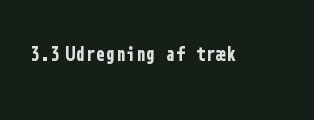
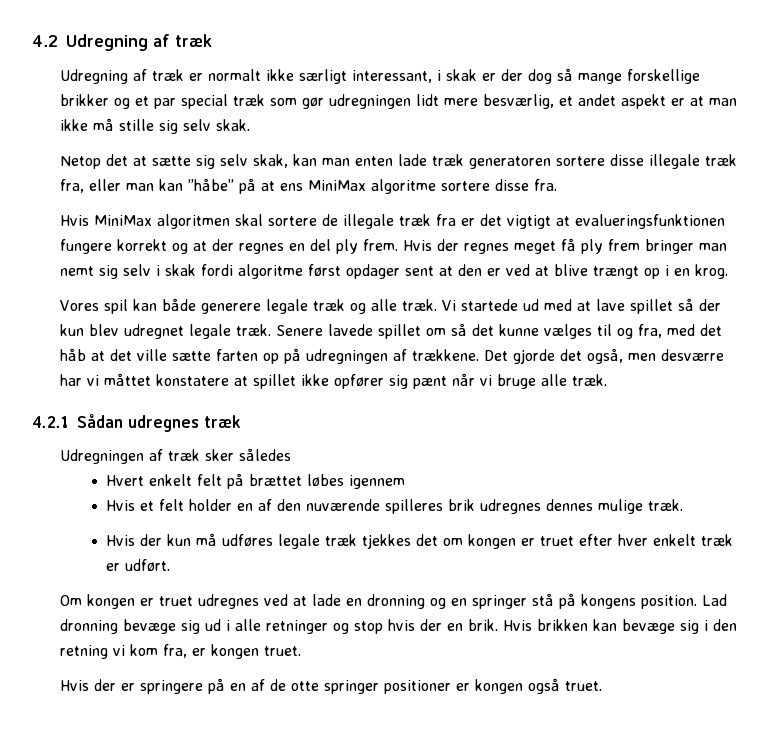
[29,46,236,64] 3.3 Udregning af træk -> [32,34,212,51] [60,68,701,84] [60,94,738,109] [60,118,251,134] [60,154,738,169] [60,178,558,194] [60,214,726,229] [60,238,728,254] [60,264,729,279] [60,298,722,314] [60,323,723,339] [60,348,725,364] [60,373,608,389] [32,414,241,432] [60,448,292,464] [106,473,406,489] [106,499,684,514] [106,533,734,549] [106,559,171,571] [60,593,728,609] [60,619,738,634] [60,644,302,659] [60,678,603,694] 4.2 Udregning af træk // Udregning af træk er normalt ikke særligt interessant, i skak er der dog så mange forskellige brikker og et par special træk som gør udregningen lidt mere besværlig, et andet aspekt er at man ikke må stille sig selv skak. // Netop det at sætte sig selv skak, kan man enten lade træk generatoren sortere disse illegale træk fra, eller man kan ”håbe” på at ens MiniMax algoritme sortere disse fra. // Hvis MiniMax algoritmen skal sortere de illegale træk fra er det vigtigt at evalueringsfunktionen fungere korrekt og at der regnes en del ply frem. Hvis der regnes meget få ply frem bringer man nemt sig selv i skak fordi algoritme først opdager sent at den er ved at blive trængt op i en krog. // Vores spil kan både generere legale træk og alle træk. Vi startede ud med at lave spillet så der kun blev udregnet legale træk. Senere lavede spillet om så det kunne vælges til og fra, med det håb at det ville sætte farten op på udregningen af trækkene. Det gjorde det også, men desværre har vi måttet konstatere at spillet ikke opfører sig pænt når vi bruge alle træk. // 4.2.1 Sådan udregnes træk // Udregningen af træk sker således // Hvert enkelt felt på brættet løbes igennem // Hvis et felt holder en af den nuværende spilleres brik udregnes dennes mulige træk. // Hvis der kun må udføres legale træk tjekkes det om kongen er truet efter hver enkelt træk er udført. // Om kongen er truet udregnes ved at lade en dronning og en springer stå på kongens position. Lad dronning bevæge sig ud i alle retninger og stop hvis der en brik. Hvis brikken kan bevæge sig i den retning vi kom fra, er kongen truet. // Hvis der er springere på en af de otte springer positioner er kongen også truet.

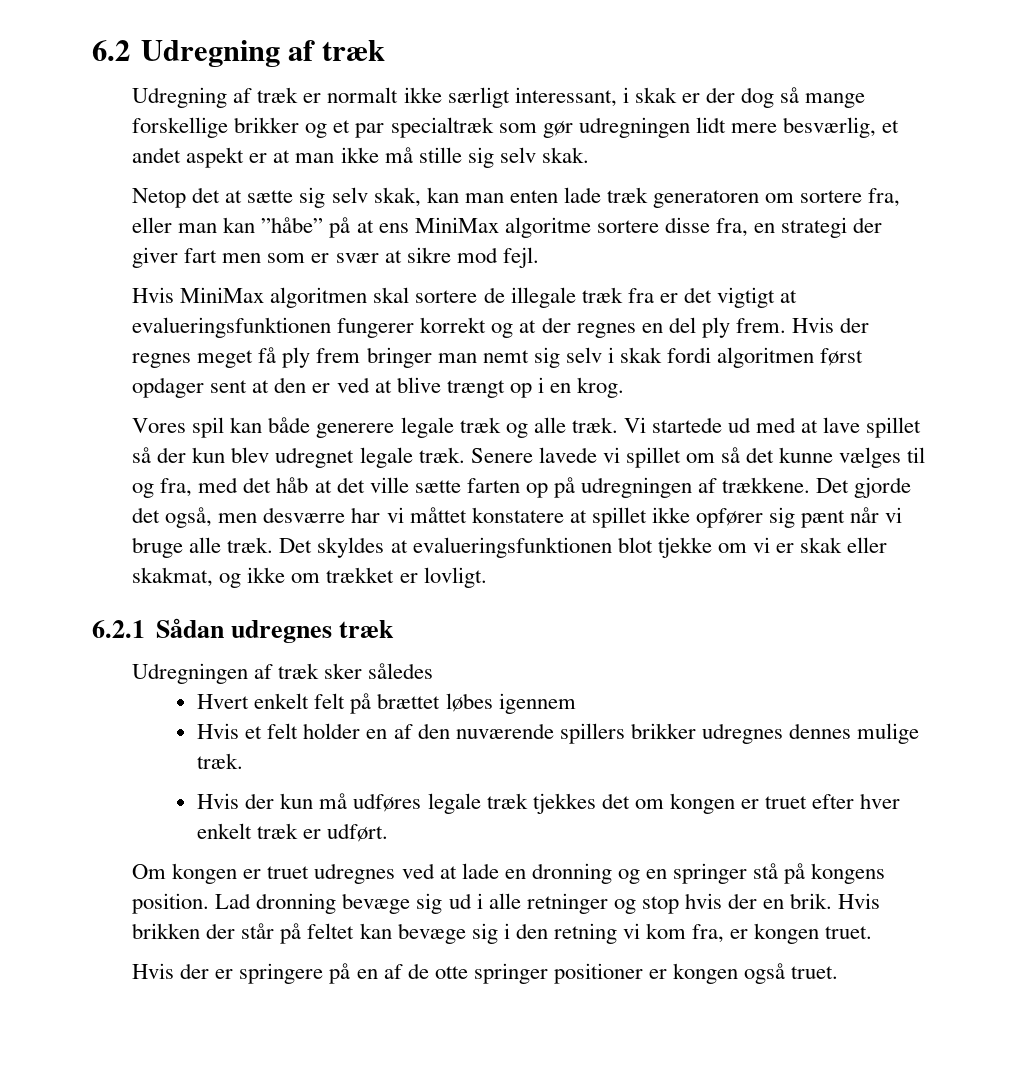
[32,35,58,47] 4.2 -> [92,40,130,61] 6.2
[181,94,266,109] special træk -> [390,117,494,138] specialtræk
[556,154,738,169] sortere disse illegale træk -> [765,190,863,203] om sortere
[534,179,558,191] fra. -> [716,217,883,238] [132,247,539,268] fra, en strategi der giver fart men som er svær at sikre mod fejl.
[60,239,113,254] fungere -> [337,318,415,338] fungerer
[238,264,304,279] algoritme -> [717,347,815,368] algoritmen
(374, 330) none -> [602,447,620,463] vi
[32,416,69,428] // 4.2.1 -> [279,537,888,558] [132,567,487,588] [92,620,145,638] Det skyldes at evalueringsfunktionen blot tjekke om vi er skak eller skakmat, og ikke om trækket er lovligt. // 6.2.1
[385,499,476,514] spilleres brik -> [559,723,696,744] spillers brikker
(589, 625) none -> [206,923,355,944] der står på feltet

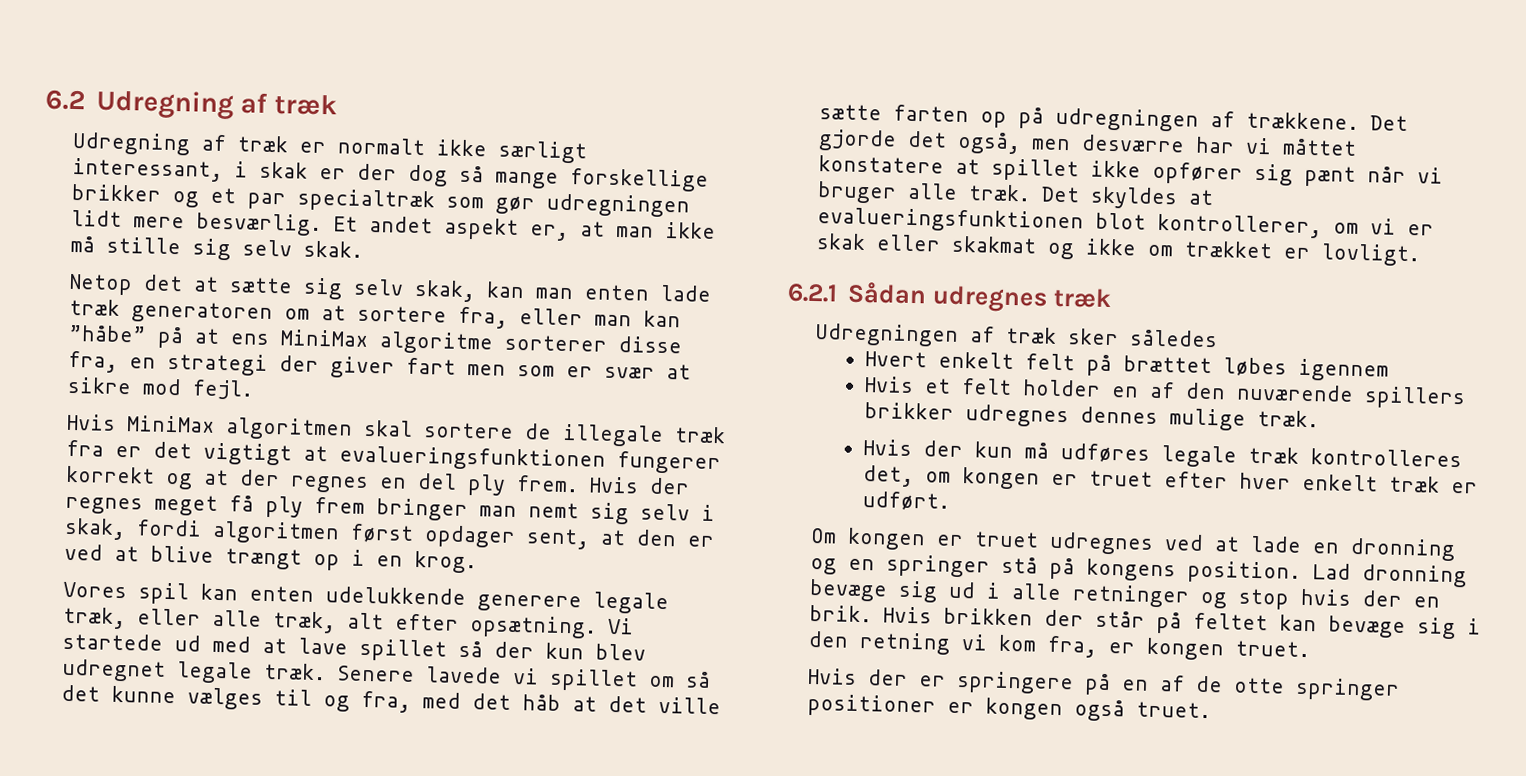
[783,117,900,138] besværlig, et -> [195,212,358,237] besværlig. Et
[249,153,268,163] er -> [528,224,569,242] er,
(795, 198) none -> [320,305,346,321] at
[596,220,659,233] sortere -> [503,334,608,352] sorterer
[620,347,663,363] skak -> [63,517,126,541] skak,
[210,380,248,393] sent -> [525,528,590,550] sent,
[268,417,618,438] både generere legale træk og alle træk. -> [248,585,669,615] [62,606,597,639] enten udelukkende generere legale træk, eller alle træk, alt efter opsætning.
[132,537,184,558] bruge -> [816,181,897,204] bruger
[657,537,712,558] tjekke -> [1156,213,1322,239] kontrollerer,
[132,567,214,587] skakmat, -> [950,235,1037,254] skakmat
[532,793,630,814] tjekkes det -> [1309,448,1462,468] [862,465,914,488] kontrolleres det,

